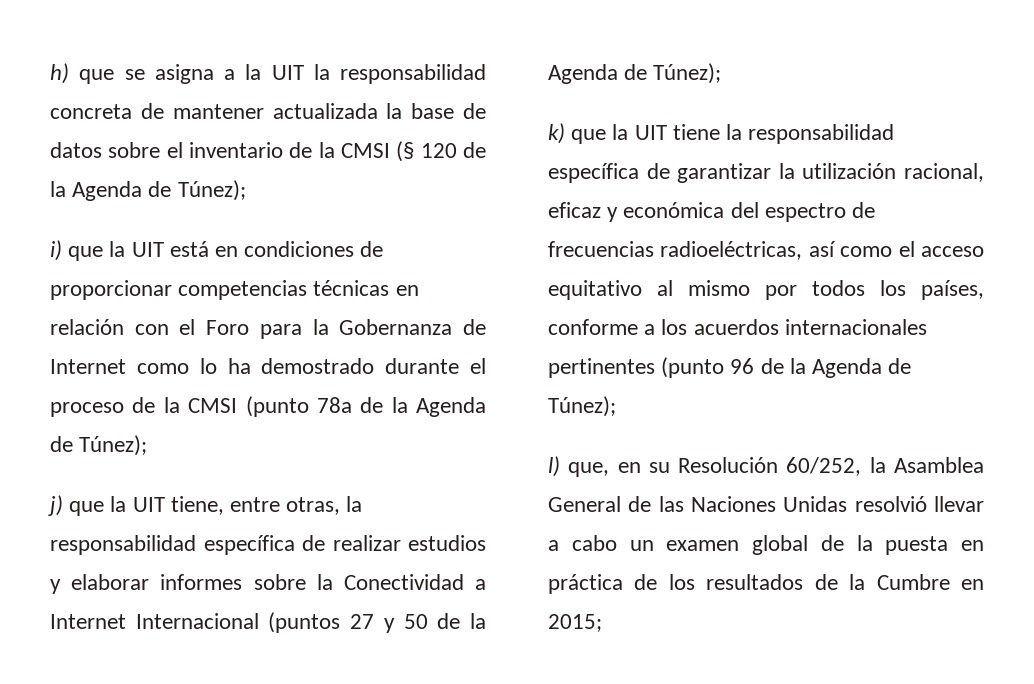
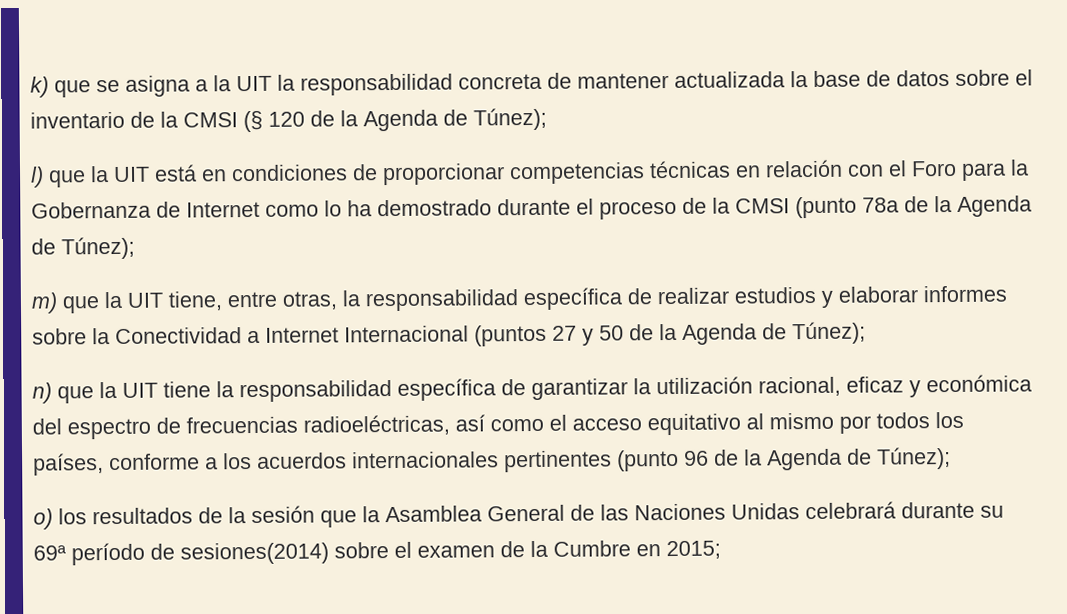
[50,63,69,84] h) -> [30,76,49,98] k)
[50,240,62,261] i) -> [30,166,44,188] l)
[48,495,63,516] j) -> [31,292,58,314] m)
[548,123,565,144] k) -> [32,382,52,404] n)
[548,456,862,477] l) que, en su Resolución 60/252, -> [33,505,357,530] o) los resultados de la sesión que
[854,496,984,512] [548,535,984,555] [548,574,804,594] resolvió llevar a cabo un examen global de la puesta en práctica de los resultados -> [805,501,1004,520] [33,541,495,566] celebrará durante su 69ª período de sesiones(2014) sobre el examen

